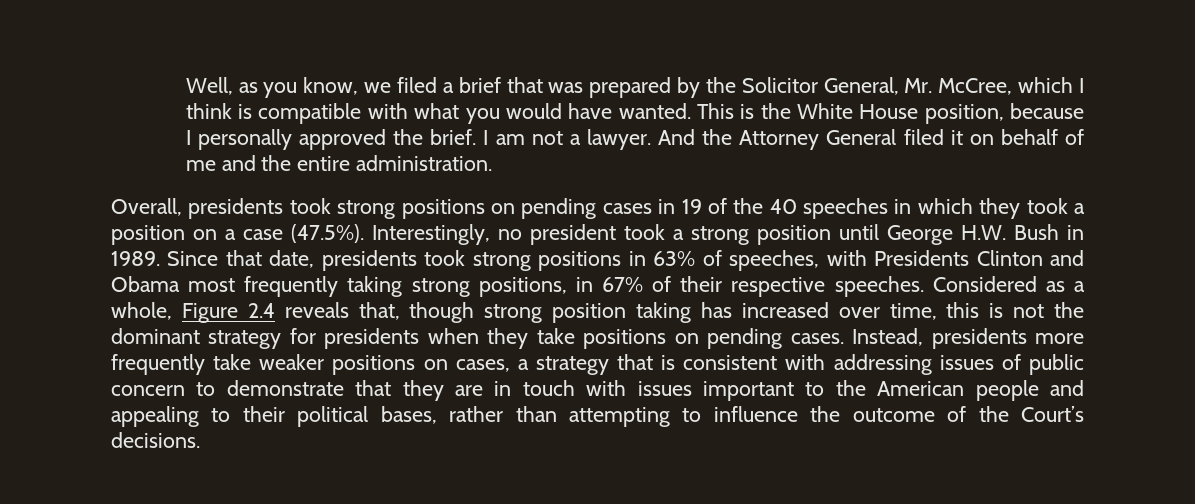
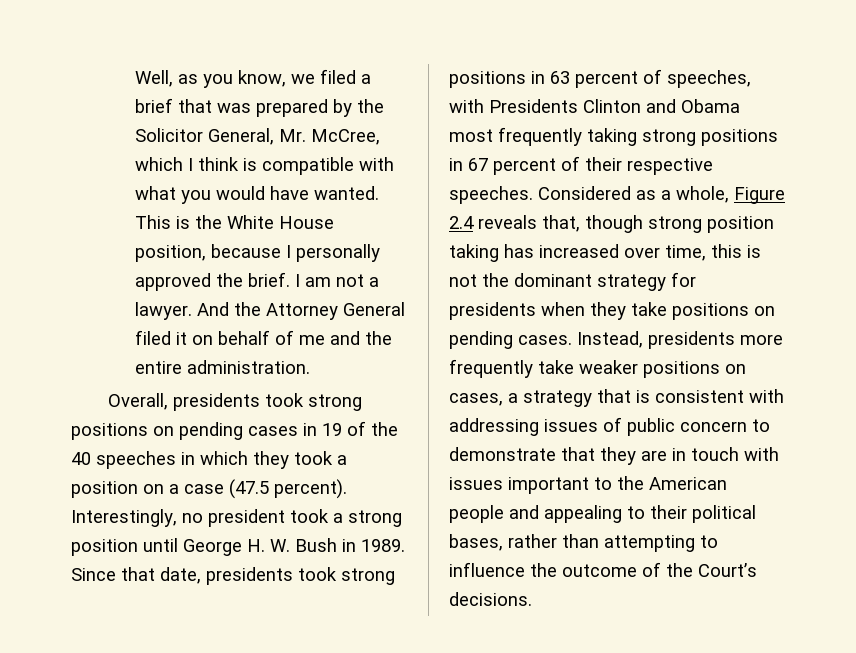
[291,224,365,243] (47.5%). -> [229,479,347,499] (47.5 percent).
[961,225,1007,240] H.W. -> [247,539,290,552] H. W.
[653,251,696,266] 63% -> [550,71,638,88] 63 percent
[478,277,644,297] positions, in 67% -> [701,129,778,146] [449,158,556,175] positions in 67 percent

